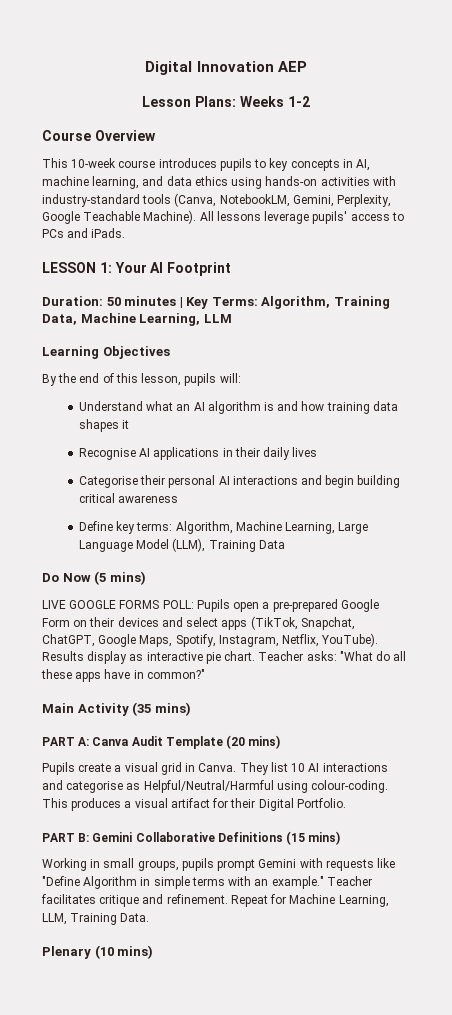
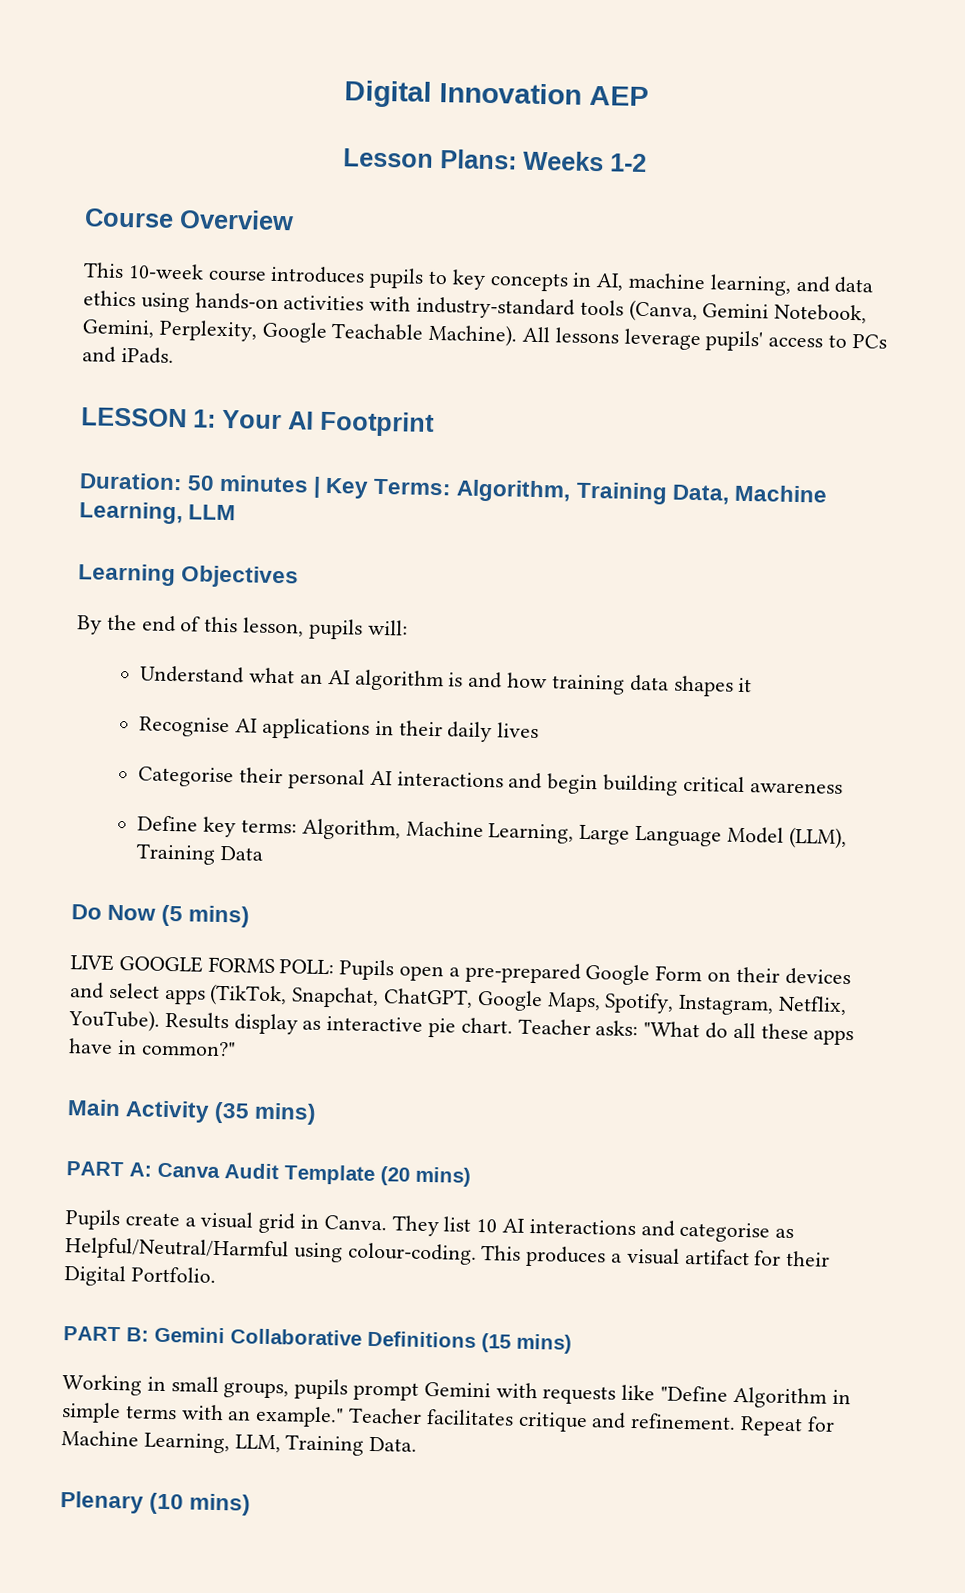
[219,194,290,207] NotebookLM, -> [702,303,868,324] Gemini Notebook,

